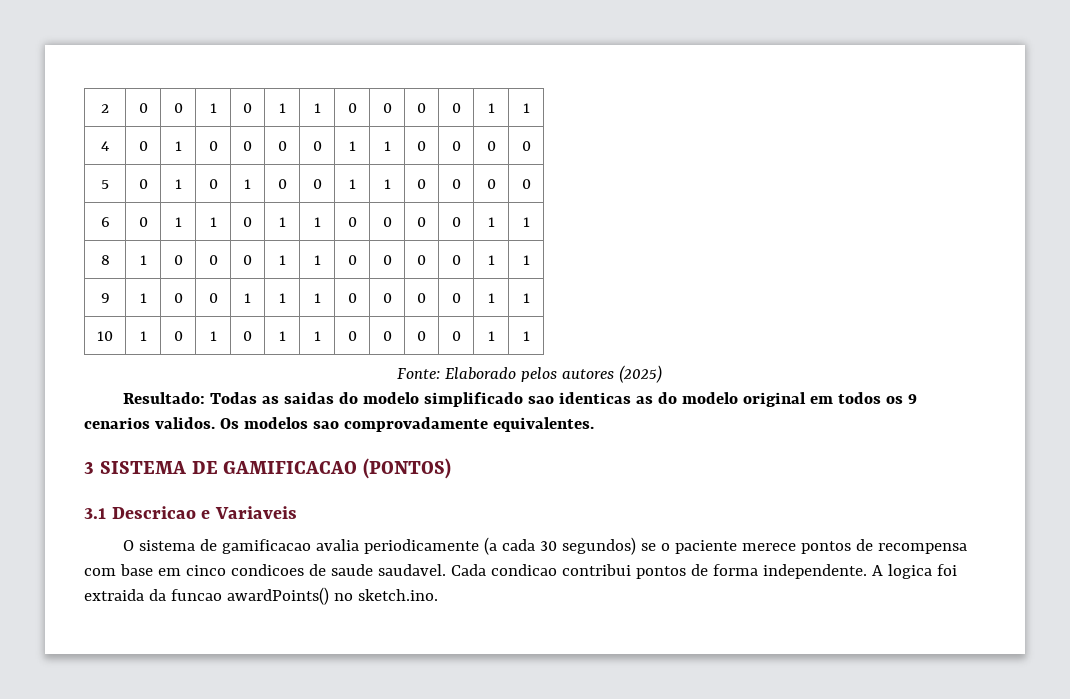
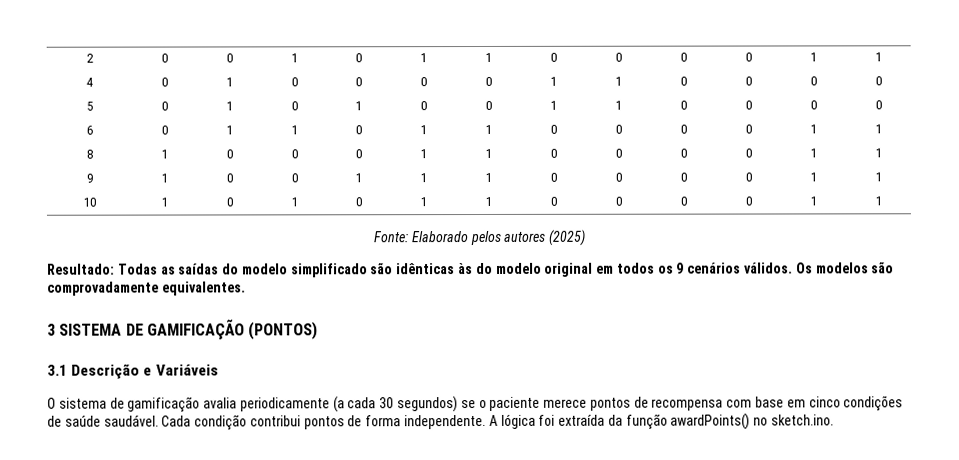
[284,392,335,404] saidas -> [178,263,220,275] saídas
[528,392,654,404] sao identicas as -> [370,262,474,275] são idênticas às
[84,417,215,429] cenarios validos. -> [687,262,794,274] cenários válidos.
[312,421,339,429] sao -> [871,261,895,274] são
[223,461,358,474] GAMIFICACAO -> [146,319,245,340] GAMIFICAÇÃO
[111,506,297,519] Descricao e Variaveis -> [71,363,219,379] Descrição e Variáveis
[222,539,312,554] gamificacao -> [127,396,201,413] gamificação
[230,564,557,576] condicoes de saude saudavel. Cada condicao -> [843,395,904,412] [47,414,248,431] condições de saúde saudável. Cada condição
[887,564,957,579] [84,589,222,601] logica foi extraida da funcao -> [500,413,668,430] lógica foi extraída da função

